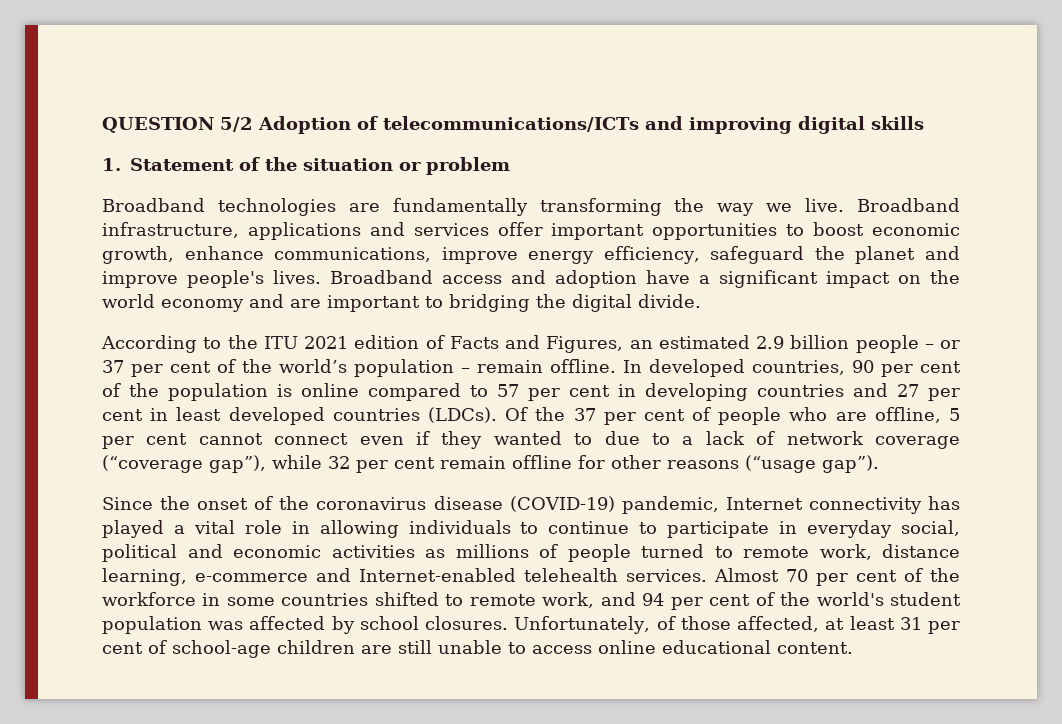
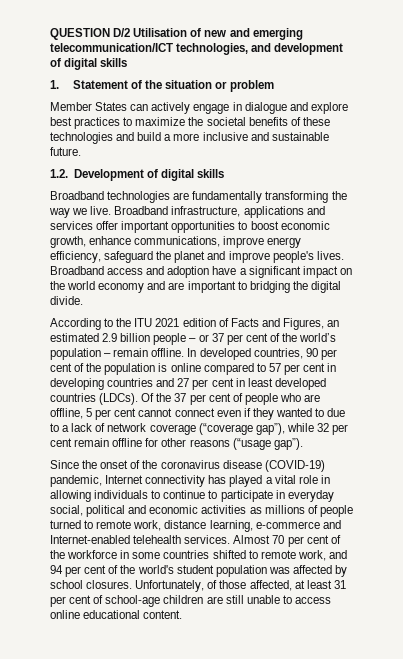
[220,116,792,134] 5/2 Adoption of telecommunications/ICTs and improving -> [113,28,303,40] [50,43,344,55] [50,58,61,67] D/2 Utilisation of new and emerging telecommunication/ICT technologies, and development of
(510, 166) none -> [50,102,348,114] [50,117,330,129] [50,132,329,144] [50,147,81,156] [50,169,225,181] // Member States can actively engage in dialogue and explore best practices to maximize the societal benefits of these technologies and build a more inclusive and sustainable future. // 1.2. Development of digital skills

